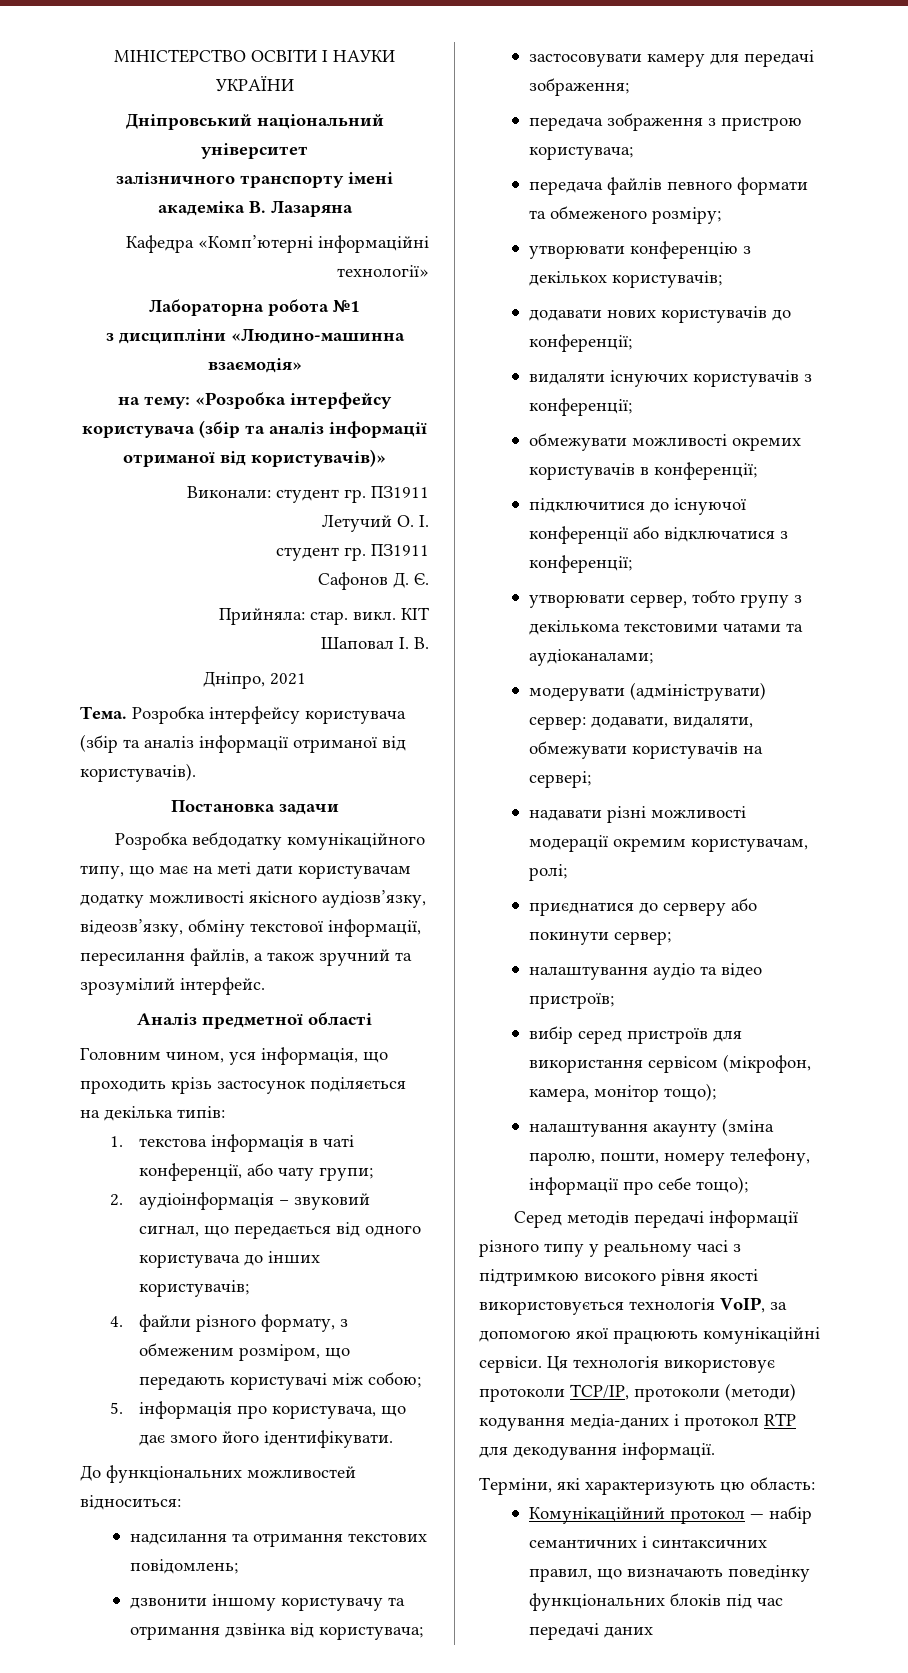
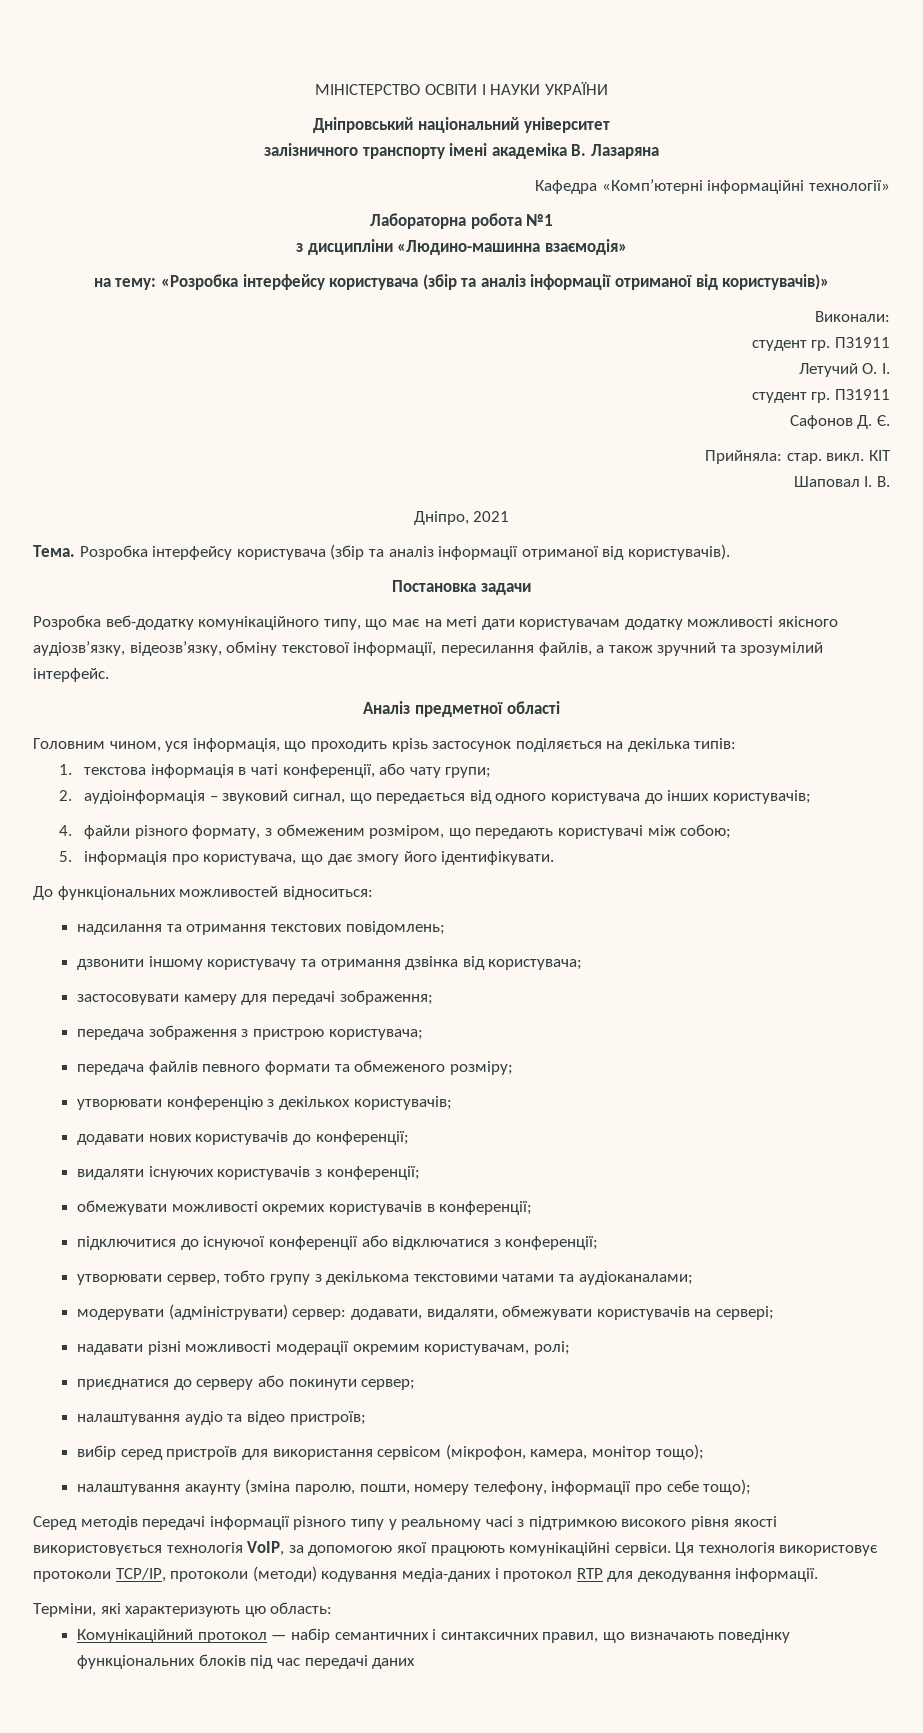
(271, 492) none -> (890, 316) //
[192,832,283,850] вебдодатку -> [105,615,194,630] веб-додатку
[170,1434,218,1443] змого -> [357,854,400,865] змогу

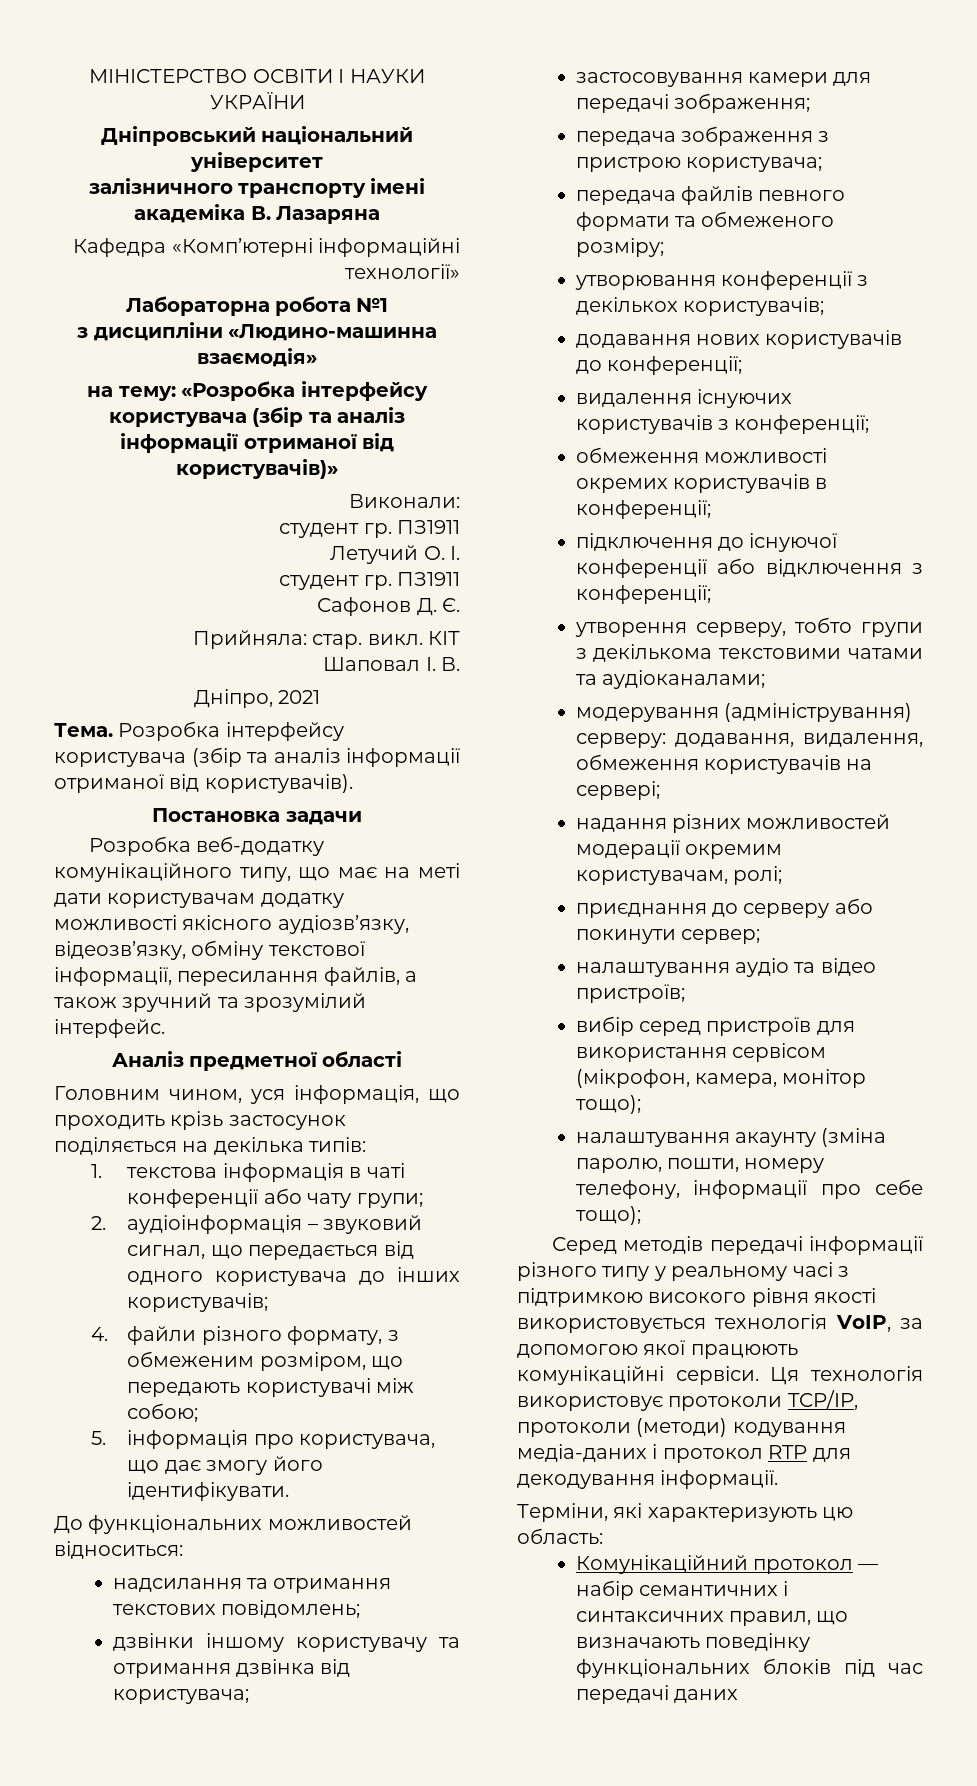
[282,764,375,778] конференції, -> [127,1189,259,1208] конференції
[77,959,145,970] дзвонити -> [112,1633,194,1651] дзвінки
[77,994,237,1005] застосовувати камеру -> [575,72,829,87] застосовування камери
[77,1096,263,1110] утворювати конференцію -> [574,271,853,290] утворювання конференції
[77,1134,145,1145] додавати -> [575,334,691,348] додавання
[77,1169,145,1180] видаляти -> [575,393,692,407] видалення
[77,1200,168,1215] обмежувати -> [575,447,699,463] обмеження
[77,1236,177,1250] підключитися -> [575,533,713,551] підключення
[392,1236,599,1250] [77,1270,311,1285] відключатися з конференції; // утворювати сервер, тобто групу -> [765,559,923,577] [575,585,711,604] [574,617,923,637] відключення з конференції; // утворення серверу, тобто групи
[77,1304,593,1320] модерувати (адмініструвати) сервер: додавати, видаляти, обмежувати -> [575,703,913,722] [575,733,923,748] [575,754,699,770] модерування (адміністрування) серверу: додавання, видалення, обмеження
[77,1341,272,1355] надавати різні можливості -> [575,814,891,833] надання різних можливостей
[77,1379,170,1390] приєднатися -> [575,903,707,918] приєднання

